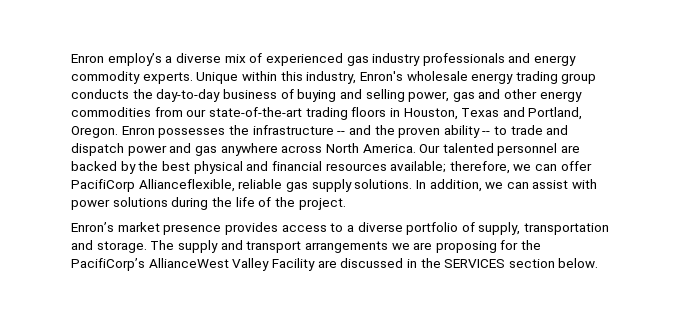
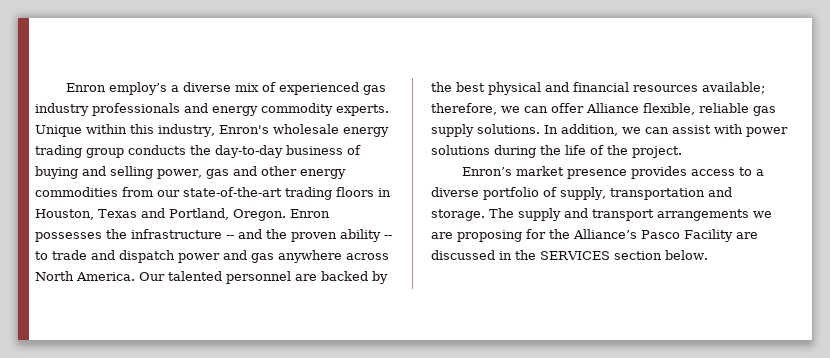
[71,179,235,192] PacifiCorp Allianceflexible, -> [586,103,695,115] Alliance flexible,
[71,258,270,271] PacifiCorp’s AllianceWest Valley -> [573,229,680,239] Alliance’s Pasco

